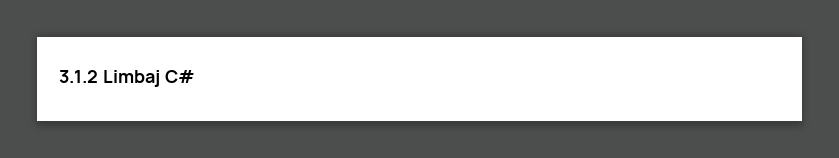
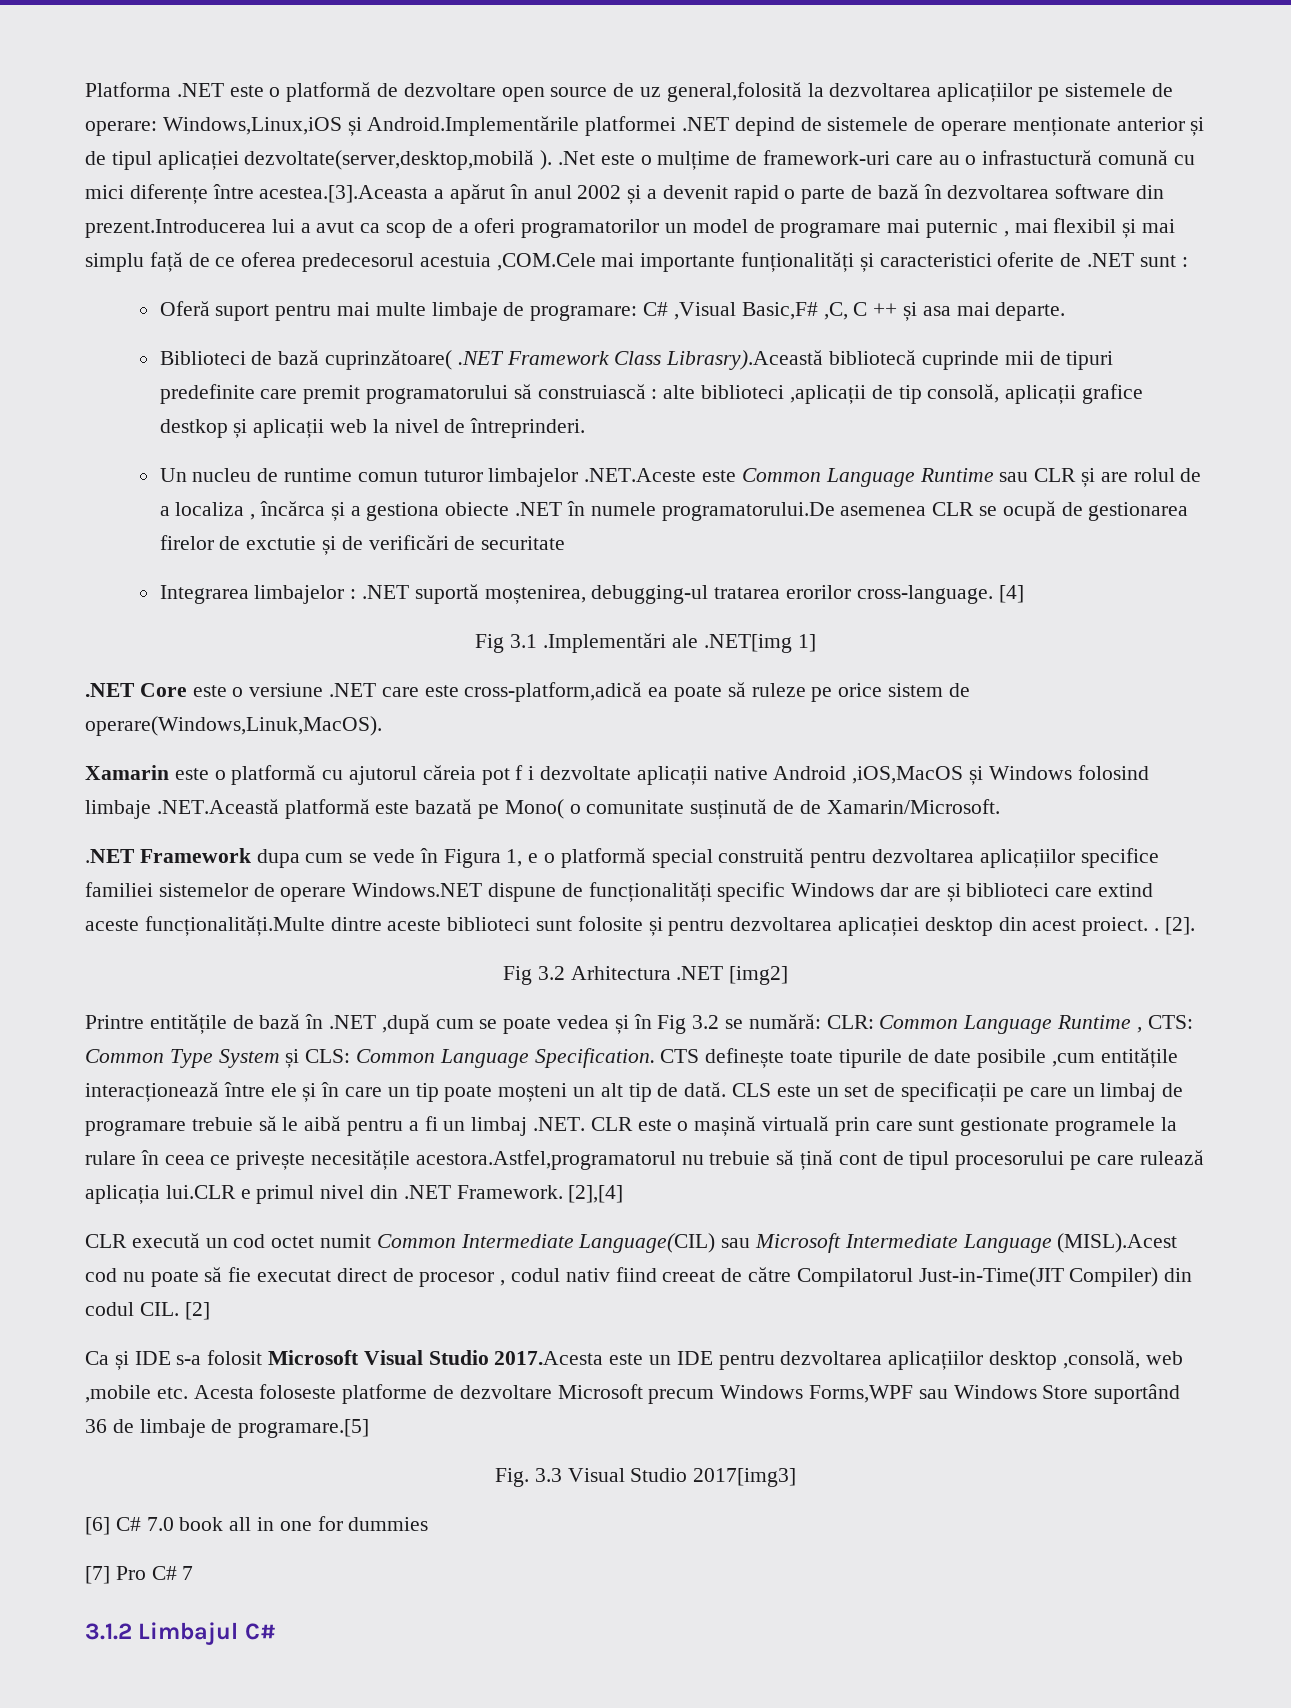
[59,70,160,87] 3.1.2 Limbaj -> [85,82,1173,102] [85,116,1205,136] [85,150,1195,170] [85,184,1165,204] [85,218,1176,238] [85,252,1188,272] [159,301,1066,321] [159,350,1114,370] [159,384,1143,404] [159,418,586,438] [159,468,1202,487] [159,501,1189,521] [159,535,566,555] [159,584,1024,604] [475,633,816,653] [85,682,970,702] [85,716,382,736] [85,765,1149,785] [85,799,1000,819] [85,848,1159,868] [85,882,1154,902] [85,916,1195,936] [502,966,789,985] [85,1014,1193,1034] [85,1048,1178,1068] [85,1082,1184,1102] [85,1116,1177,1136] [85,1150,1204,1170] [85,1185,624,1204] [85,1233,1178,1253] [85,1267,1193,1287] [85,1302,210,1320] [85,1350,1183,1370] [85,1384,1181,1404] [85,1419,370,1438] [494,1468,797,1487] [85,1516,429,1535] [85,1566,194,1584] [85,1622,239,1645] Platforma .NET este o platformă de dezvoltare open source de uz general,folosită la dezvoltarea aplicațiilor pe sistemele de operare: Windows,Linux,iOS și Android.Implementările platformei .NET depind de sistemele de operare menționate anterior și de tipul aplicației dezvoltate(server,desktop,mobilă ). .Net este o mulțime de framework-uri care au o infrastuctură comună cu mici diferențe între acestea.[3].Aceasta a apărut în anul 2002 și a devenit rapid o parte de bază în dezvoltarea software din prezent.Introducerea lui a avut ca scop de a oferi programatorilor un model de programare mai puternic , mai flexibil și mai simplu față de ce oferea predecesorul acestuia ,COM.Cele mai importante funționalități și caracteristici oferite de .NET sunt : // Oferă suport pentru mai multe limbaje de programare: C# ,Visual Basic,F# ,C, C ++ și asa mai departe. // Biblioteci de bază cuprinzătoare( .NET Framework Class Librasry).Această bibliotecă cuprinde mii de tipuri predefinite care premit programatorului să construiască : alte biblioteci ,aplicații de tip consolă, aplicații grafice destkop și aplicații web la nivel de întreprinderi. // Un nucleu de runtime comun tuturor limbajelor .NET.Aceste este Common Language Runtime sau CLR și are rolul de a localiza , încărca și a gestiona obiecte .NET în numele programatorului.De asemenea CLR se ocupă de gestionarea firelor de exctutie și de verificări de securitate // Integrarea limbajelor : .NET suportă moștenirea, debugging-ul tratarea erorilor cross-language. [4] // Fig 3.1 .Implementări ale .NET[img 1] // .NET Core este o versiune .NET care este cross-platform,adică ea poate să ruleze pe orice sistem de operare(Windows,Linuk,MacOS). // Xamarin este o platformă cu ajutorul căreia pot f i dezvoltate aplicații native Android ,iOS,MacOS și Windows folosind limbaje .NET.Această platformă este bazată pe Mono( o comunitate susținută de de Xamarin/Microsoft. // .NET Framework dupa cum se vede în Figura 1, e o platformă special construită pentru dezvoltarea aplicațiilor specifice familiei sistemelor de operare Windows.NET dispune de funcționalități specific Windows dar are și biblioteci care extind aceste funcționalități.Multe dintre aceste biblioteci sunt folosite și pentru dezvoltarea aplicației desktop din acest proiect. . [2]. // Fig 3.2 Arhitectura .NET [img2] // Printre entitățile de bază în .NET ,după cum se poate vedea și în Fig 3.2 se numără: CLR: Common Language Runtime , CTS: Common Type System și CLS: Common Language Specification. CTS definește toate tipurile de date posibile ,cum entitățile interacționează între ele și în care un tip poate moșteni un alt tip de dată. CLS este un set de specificații pe care un limbaj de programare trebuie să le aibă pentru a fi un limbaj .NET. CLR este o mașină virtuală prin care sunt gestionate programele la rulare în ceea ce privește necesitățile acestora.Astfel,programatorul nu trebuie să țină cont de tipul procesorului pe care rulează aplicația lui.CLR e primul nivel din .NET Framework. [2],[4] // CLR execută un cod octet numit Common Intermediate Language(CIL) sau Microsoft Intermediate Language (MISL).Acest cod nu poate să fie executat direct de procesor , codul nativ fiind creeat de către Compilatorul Just-in-Time(JIT Compiler) din codul CIL. [2] // Ca și IDE s-a folosit Microsoft Visual Studio 2017.Acesta este un IDE pentru dezvoltarea aplicațiilor desktop ,consolă, web ,mobile etc. Acesta foloseste platforme de dezvoltare Microsoft precum Windows Forms,WPF sau Windows Store suportând 36 de limbaje de programare.[5] // Fig. 3.3 Visual Studio 2017[img3] // [6] C# 7.0 book all in one for dummies // [7] Pro C# 7 // 3.1.2 Limbajul

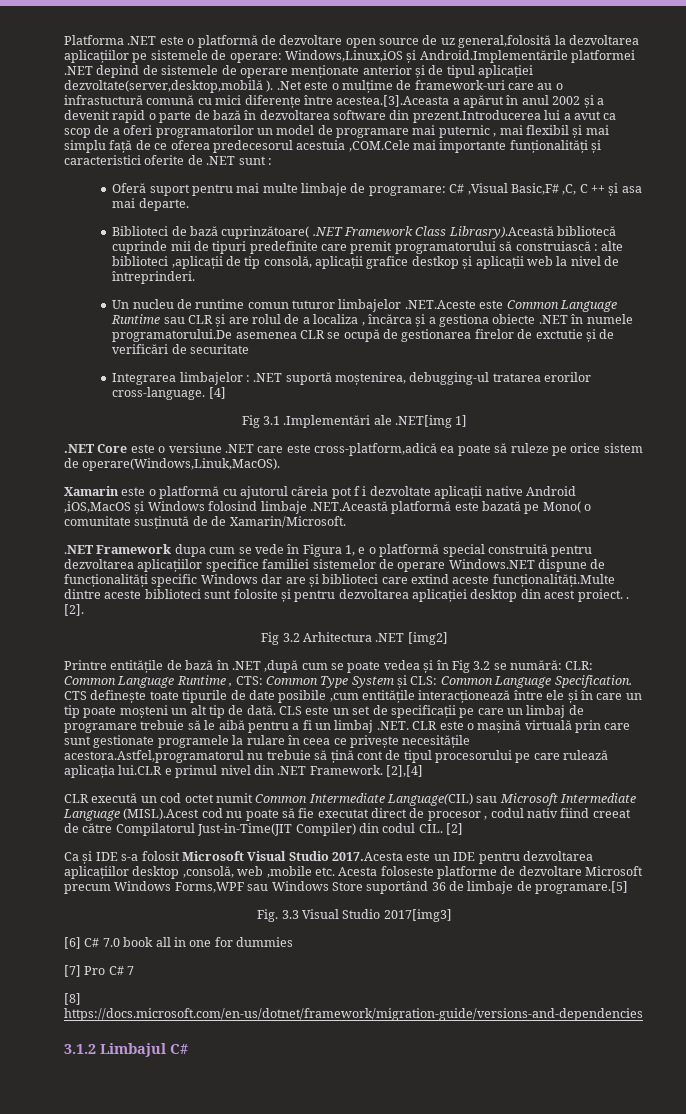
(194, 1573) none -> [64,993,81,1005] [64,1008,643,1021] // [8] https://docs.microsoft.com/en-us/dotnet/framework/migration-guide/versions-and-dependencies

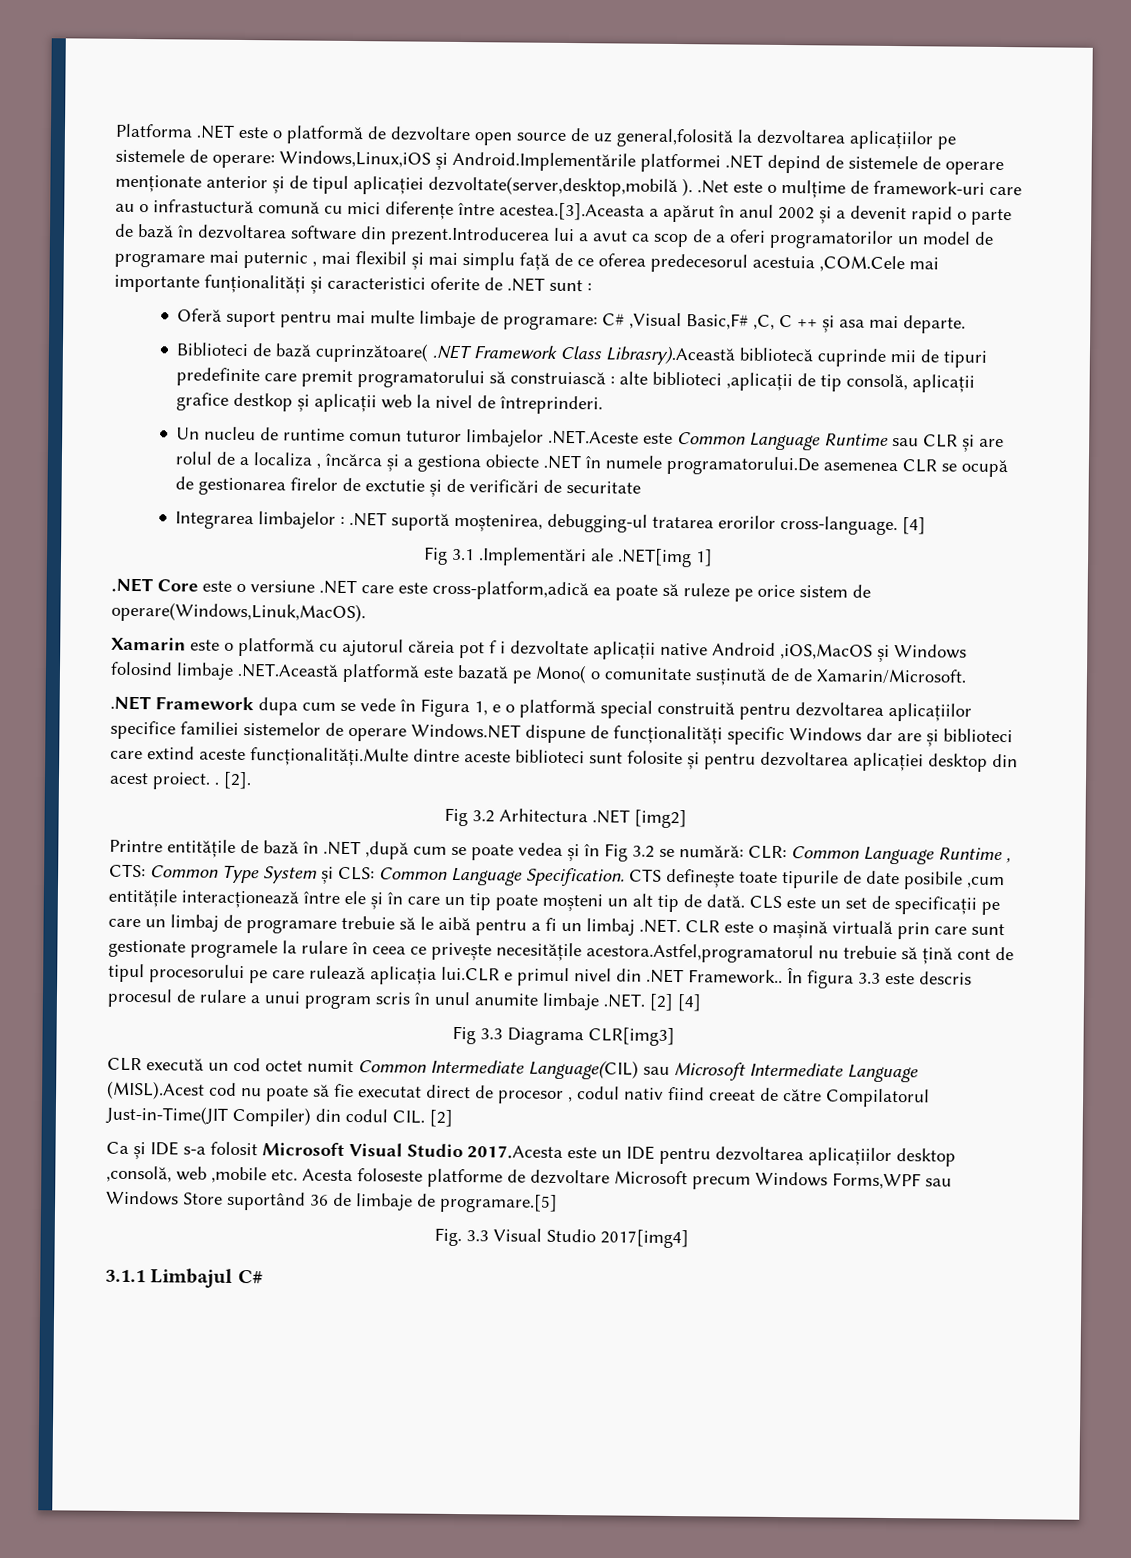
[309,765,423,777] Framework. [2],[4] -> [688,967,972,989] [107,988,702,1012] [451,1025,675,1047] Framework.. În figura 3.3 este descris procesul de rulare a unui program scris în unul anumite limbaje .NET. [2] [4] // Fig 3.3 Diagrama CLR[img3]
[383,909,452,922] [64,937,293,949] [64,965,135,977] [64,993,81,1005] [64,1008,643,1021] [64,1044,96,1054] 2017[img3] // [6] C# 7.0 book all in one for dummies // [7] Pro C# 7 // [8] https://docs.microsoft.com/en-us/dotnet/framework/migration-guide/versions-and-dependencies // 3.1.2 -> [599,1229,689,1249] [105,1269,146,1283] 2017[img4] // 3.1.1

